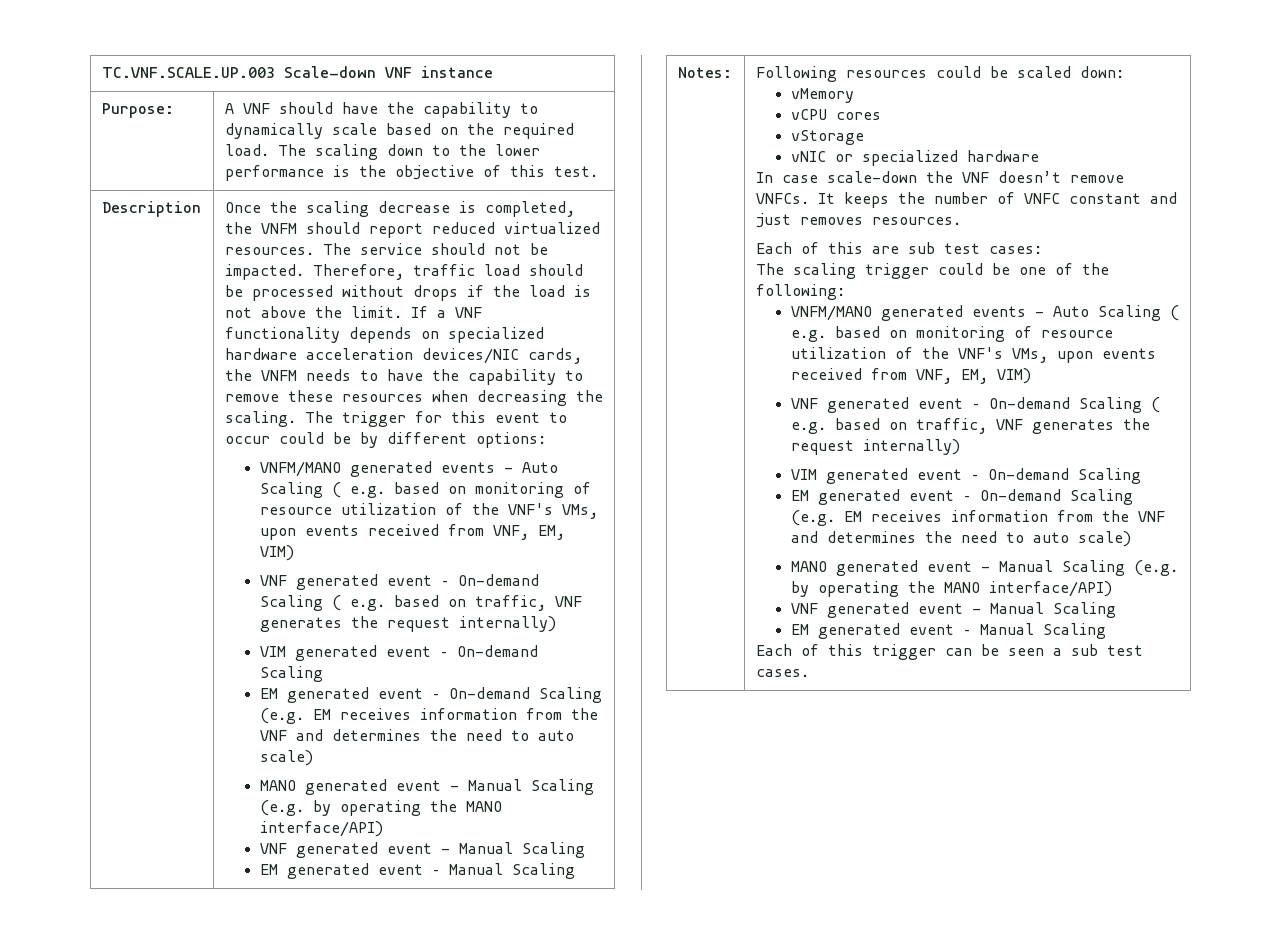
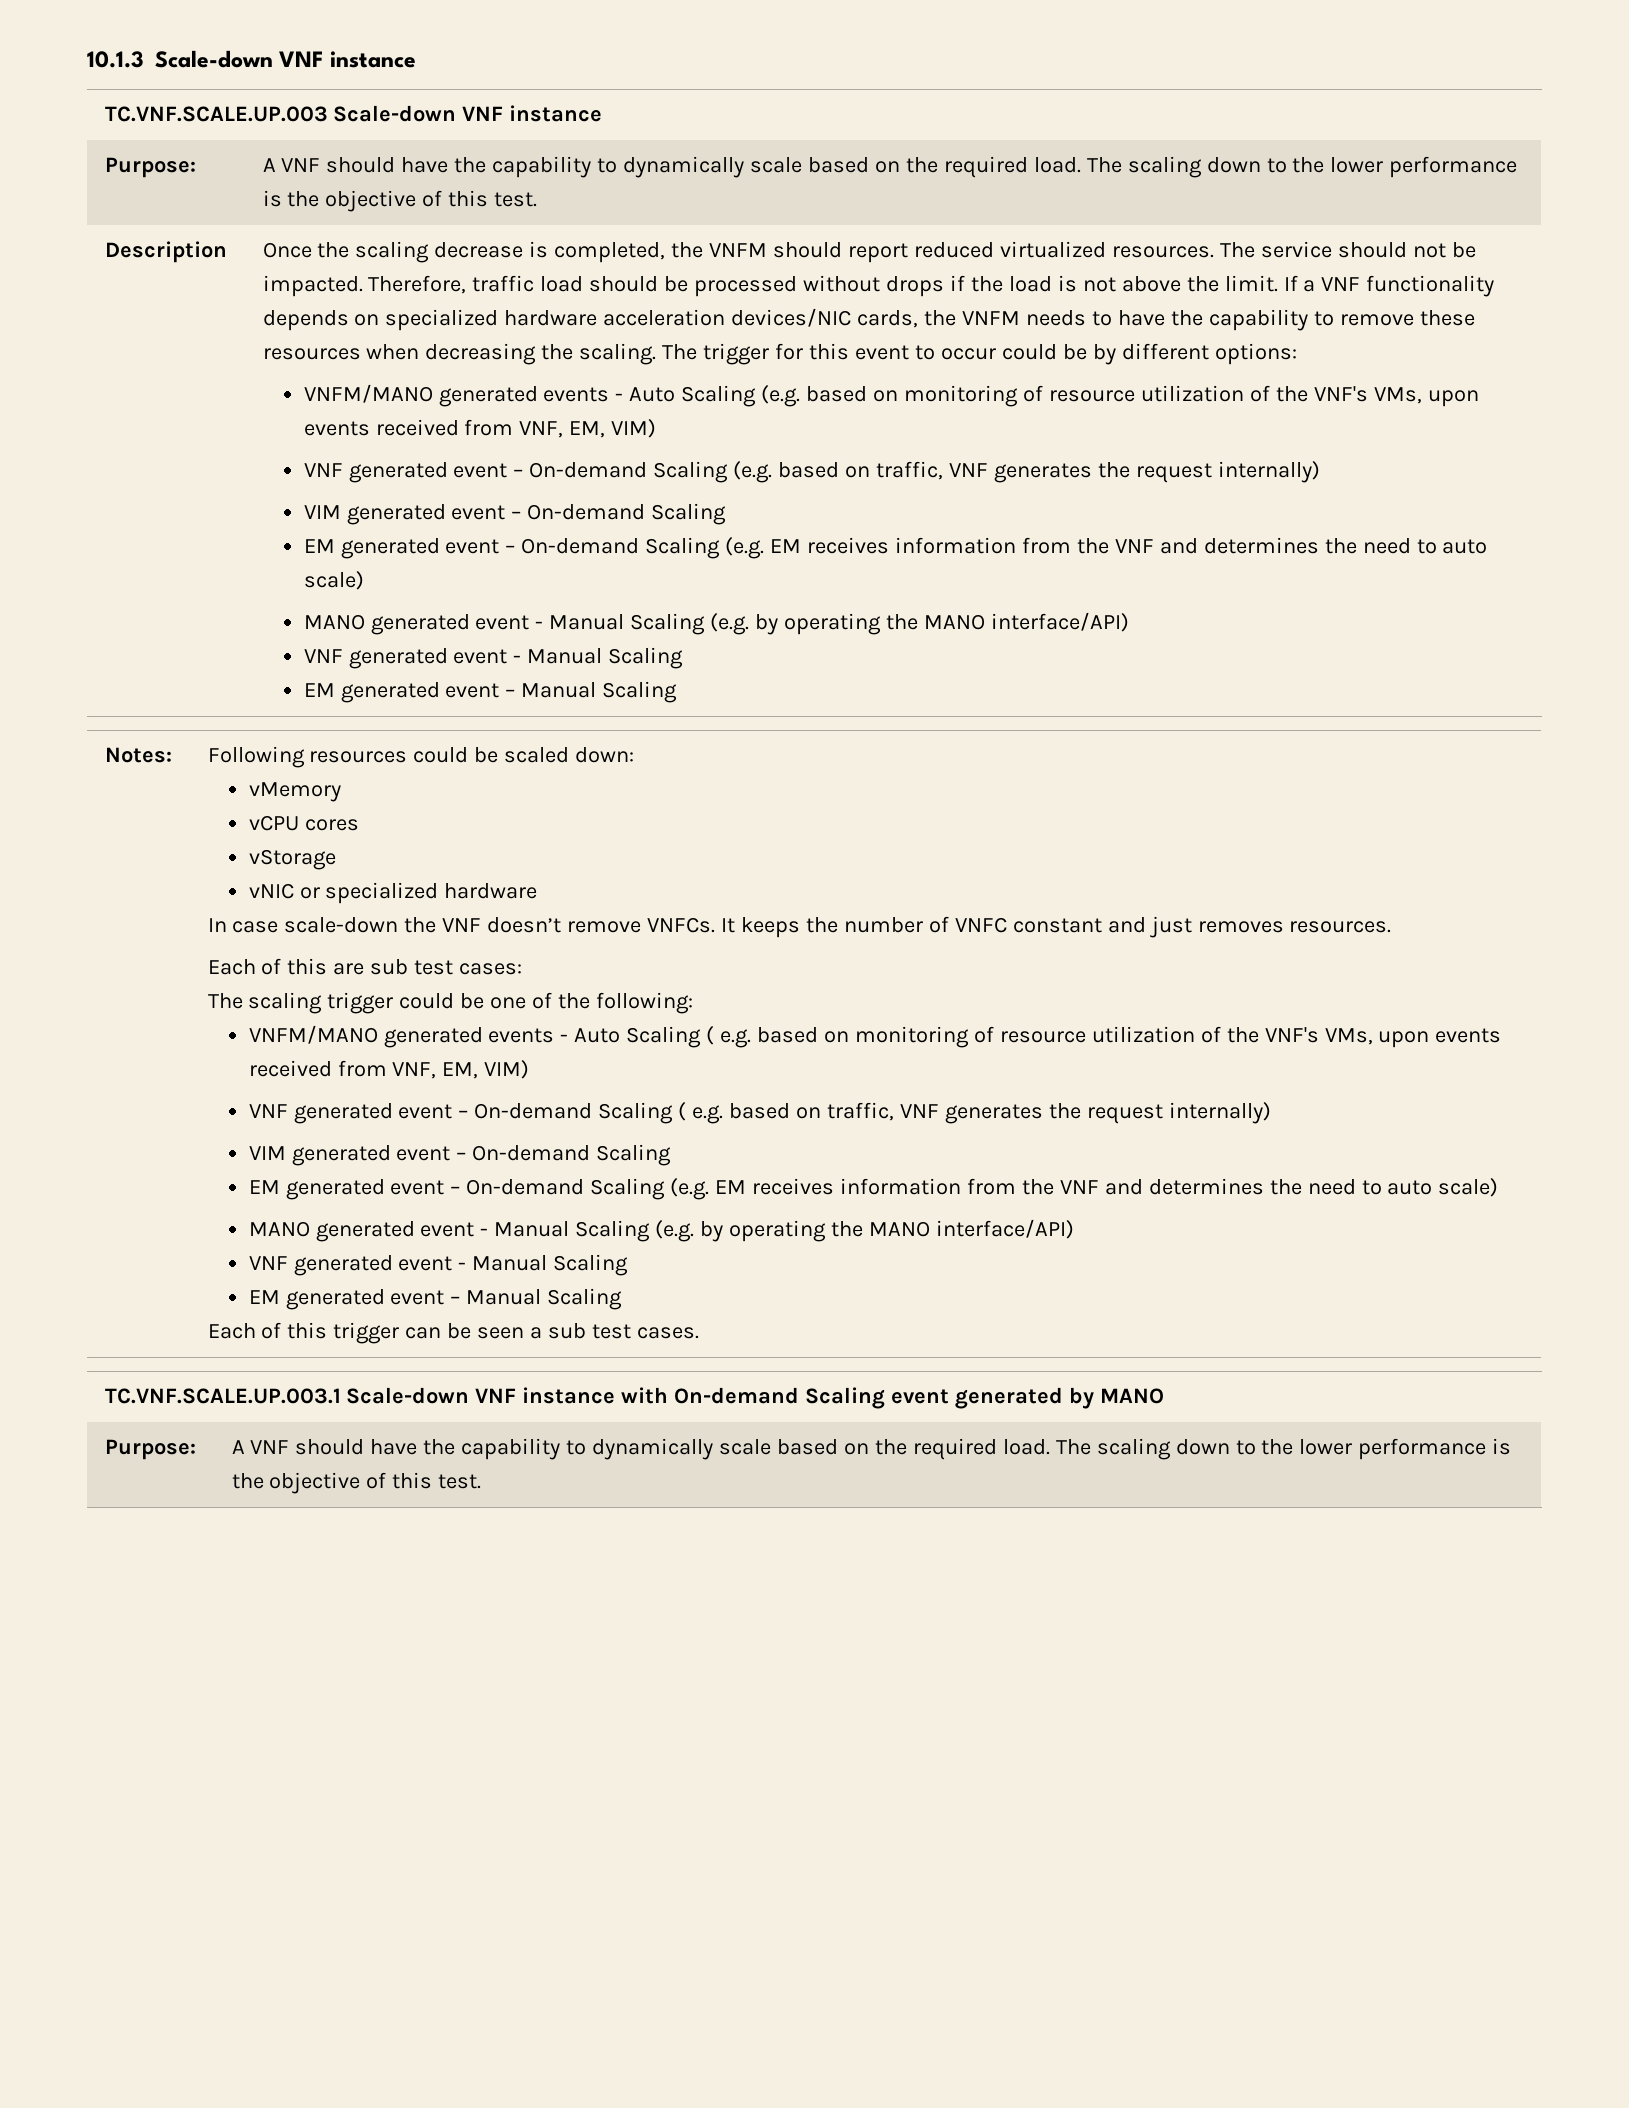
(101, 72) none -> [87,50,416,68] 10.1.3 Scale-down VNF instance //
[331,482,385,498] ( e.g. -> [761,385,801,407] (e.g.
[331,595,385,611] ( e.g. -> [733,461,773,483] (e.g.
(809, 673) none -> [104,1387,1164,1409] [104,1439,196,1460] [231,1438,1512,1460] [231,1472,482,1494] // TC.VNF.SCALE.UP.003.1 Scale-down VNF instance with On-demand Scaling event generated by MANO // Purpose: | A VNF should have the capability to dynamically scale based on the required load. The scaling down to the lower performance is the objective of this test.

